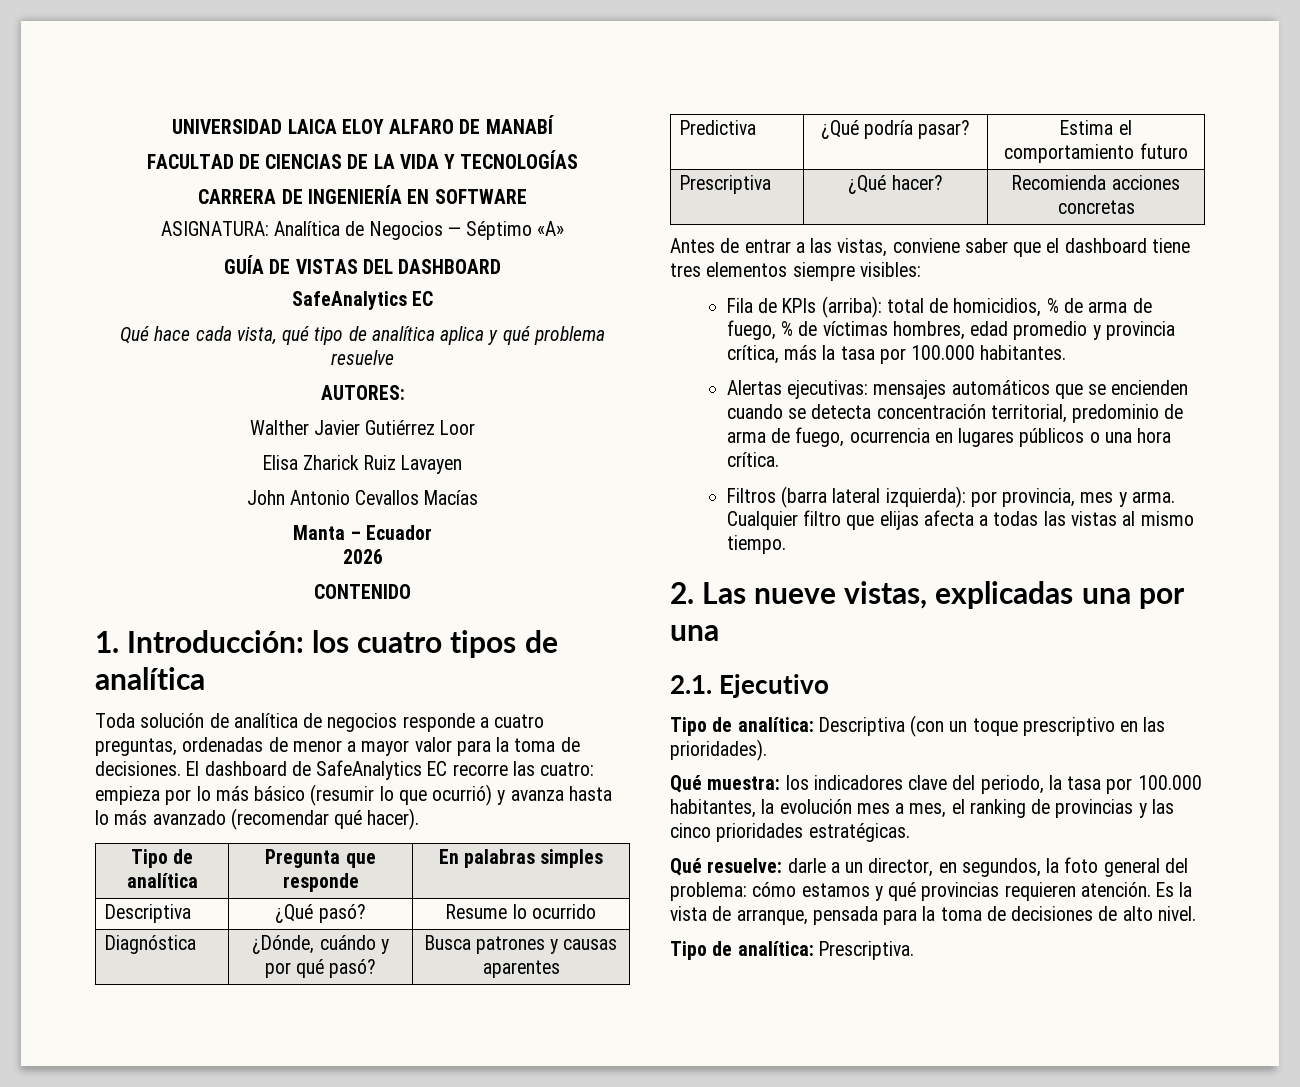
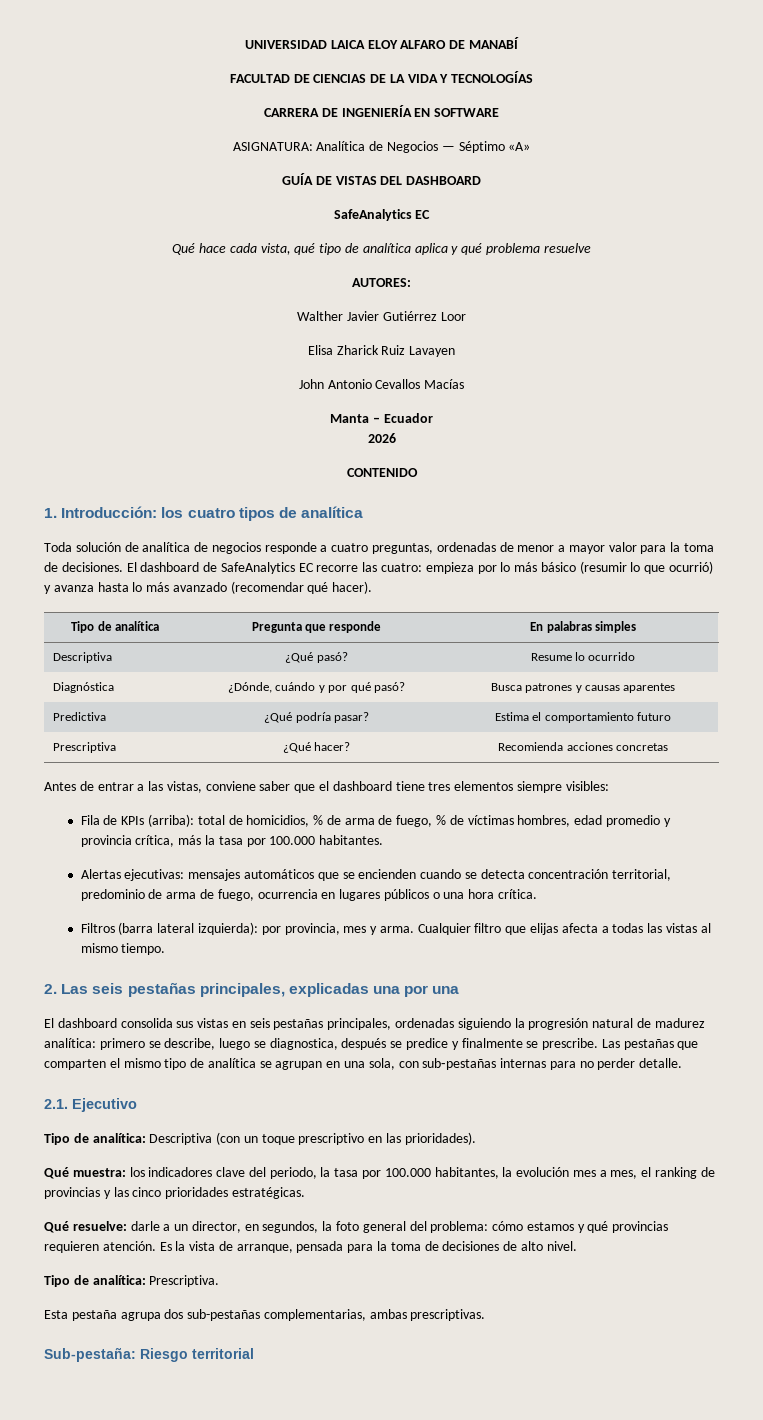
[754,581,928,609] nueve vistas, -> [92,982,285,997] seis pestañas principales,
(719, 633) none -> [44,1018,705,1030] [44,1038,699,1050] [44,1058,683,1070] // El dashboard consolida sus vistas en seis pestañas principales, ordenadas siguiendo la progresión natural de madurez analítica: primero se describe, luego se diagnostica, después se predice y finalmente se prescribe. Las pestañas que comparten el mismo tipo de analítica se agrupan en una sola, con sub‑pestañas internas para no perder detalle.
(914, 950) none -> [44,1309,486,1321] [44,1347,254,1362] // Esta pestaña agrupa dos sub-pestañas complementarias, ambas prescriptivas. // Sub-pestaña: Riesgo territorial

